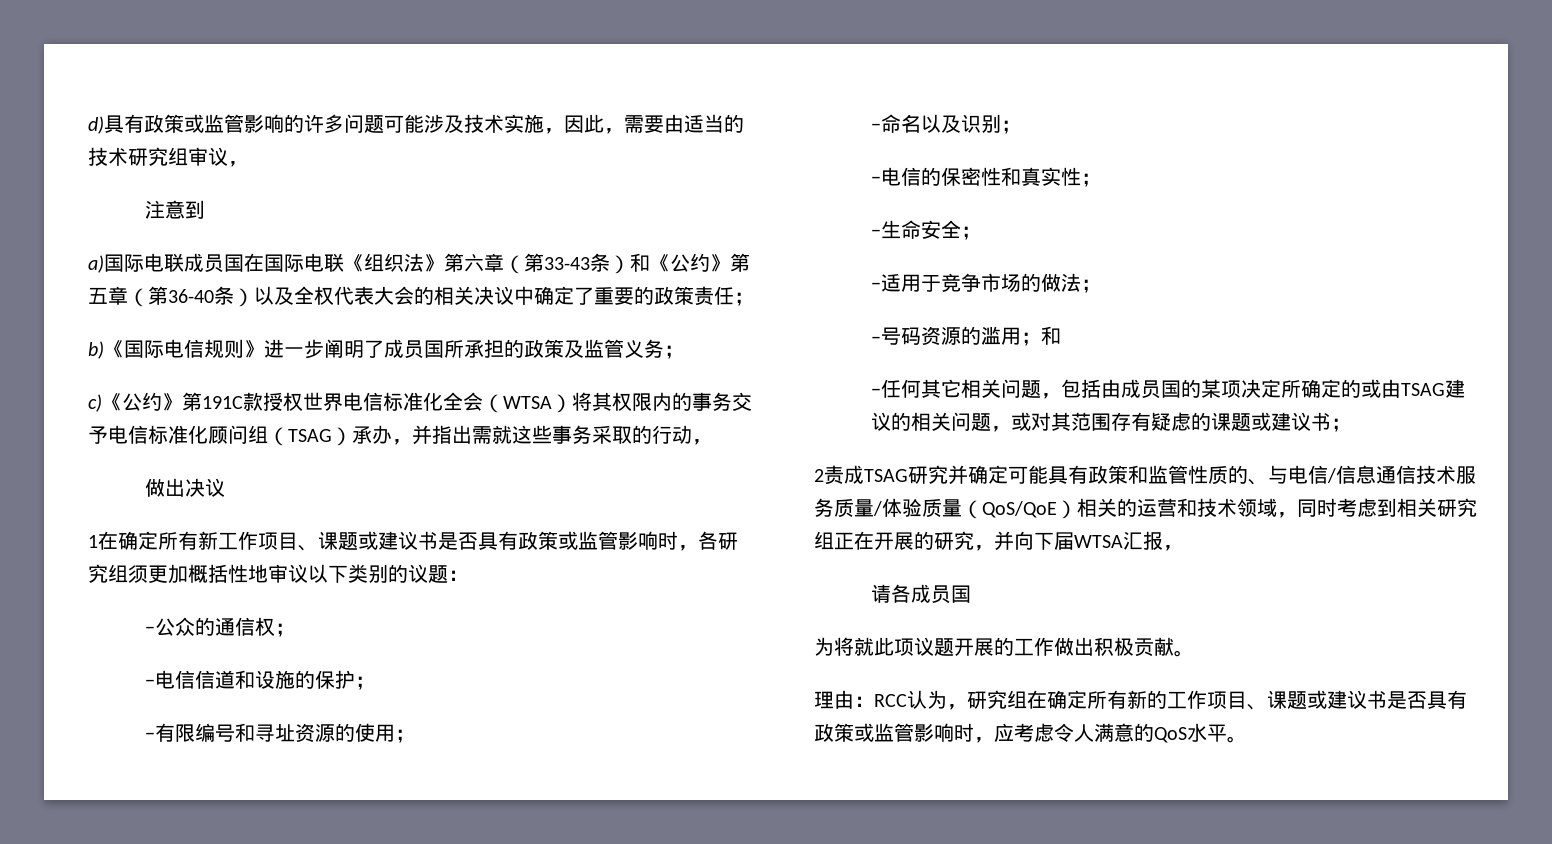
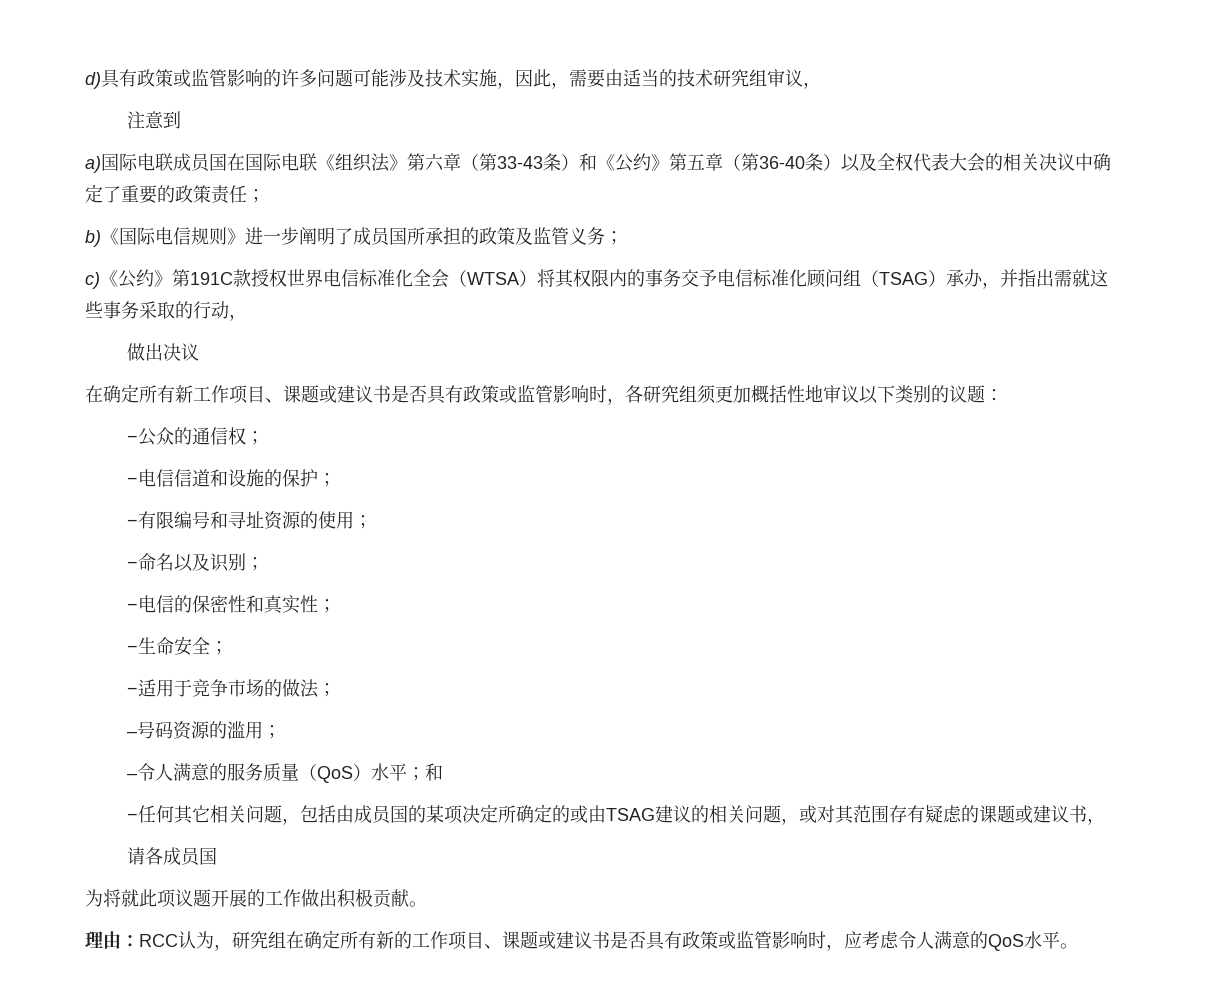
[88,535,98,548] 1 -> (200, 352) none
(1042, 339) none -> [127,763,426,783] // –令人满意的服务质量（QoS）水平；
[1331,418,1352,432] [814,465,1476,485] [814,498,1477,519] [814,531,1163,551] ； // 2责成TSAG研究并确定可能具有政策和监管性质的、与电信/信息通信技术服务质量/体验质量（QoS/QoE）相关的运营和技术领域，同时考虑到相关研究组正在开展的研究，并向下届WTSA汇报 -> (1088, 814) none

